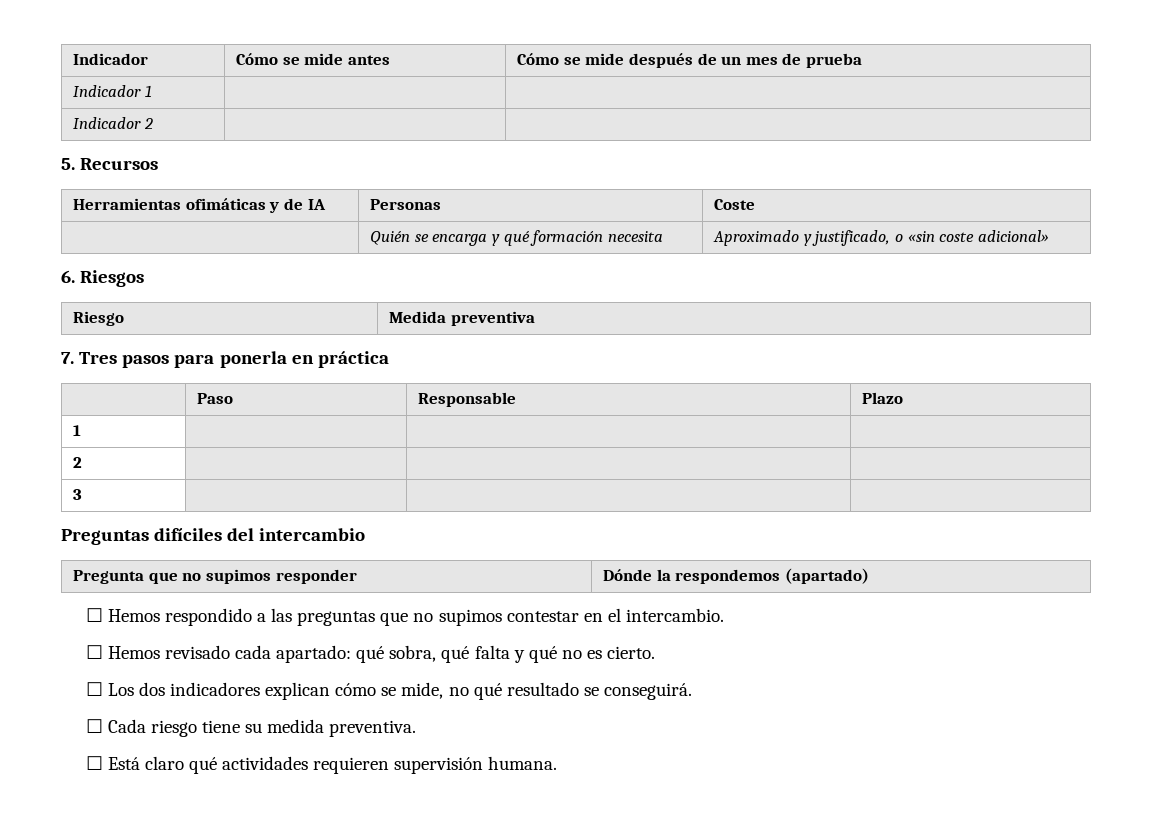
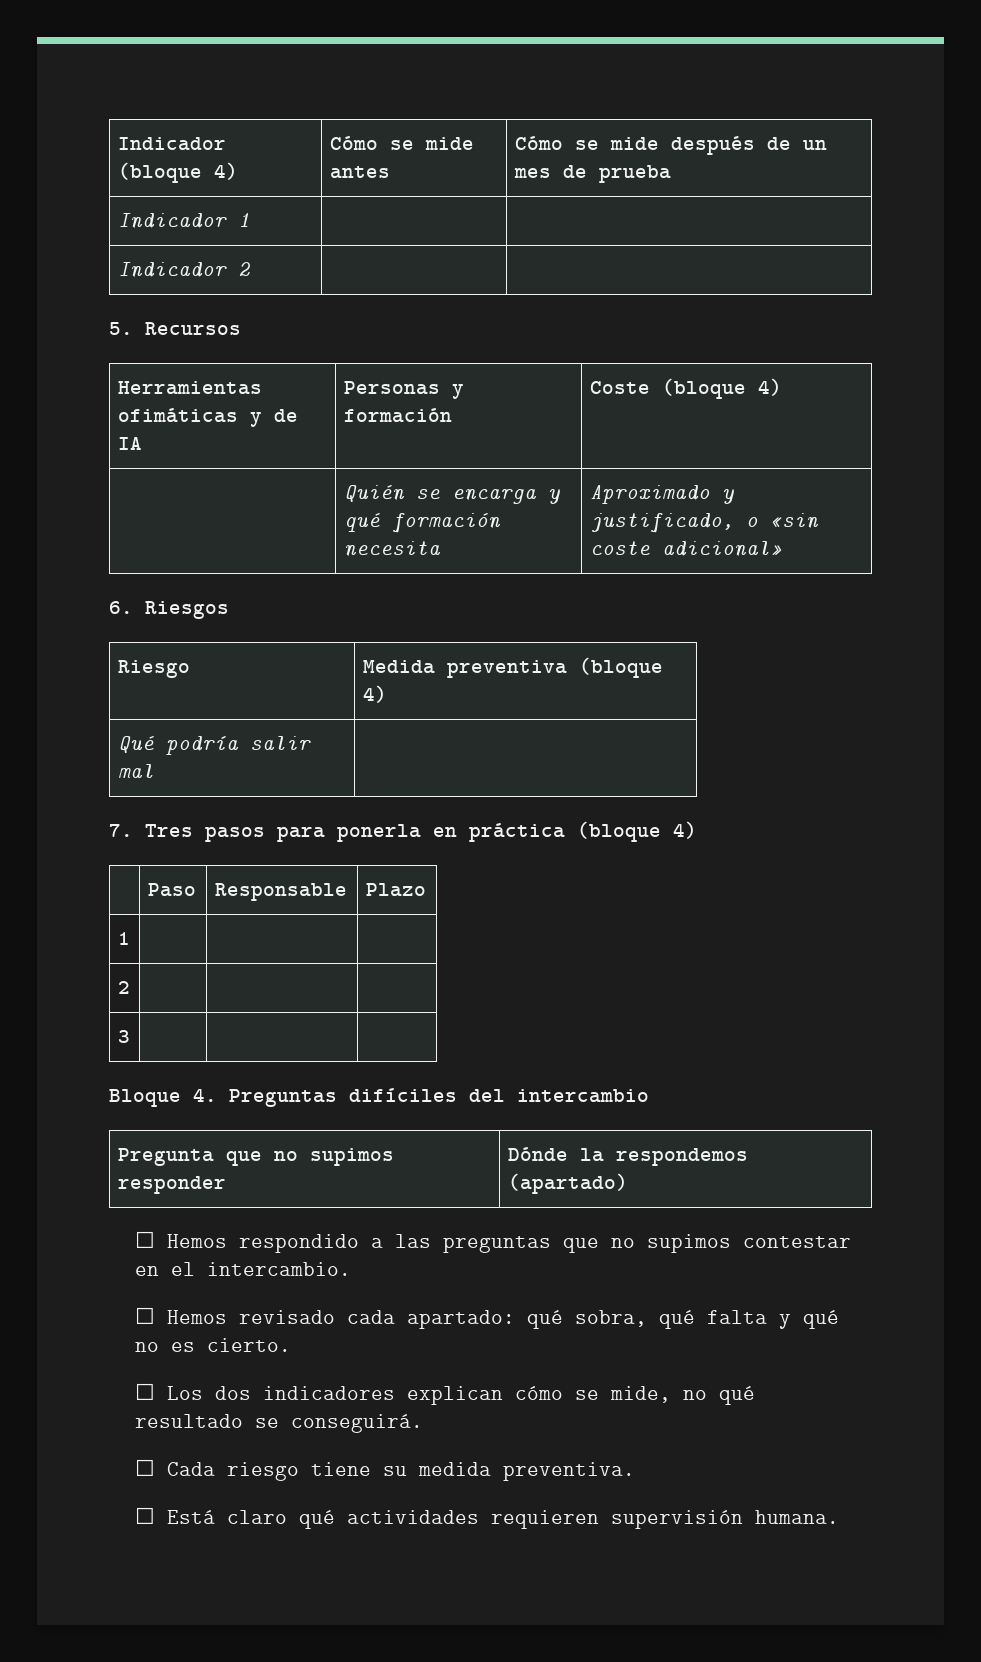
[73,53,149,65] Indicador -> [117,137,226,151] [117,162,238,183] Indicador (bloque 4)
(442, 204) none -> [451,384,464,399] [343,408,452,423] y formación
(756, 204) none -> [661,378,782,399] (bloque 4)
(535, 318) none -> [578,657,663,678] [362,685,387,703] [117,736,311,755] [117,764,154,778] (bloque 4) // Qué podría salir mal |
(389, 359) none -> [577,821,697,842] (bloque 4)
(83, 494) none -> [109,1088,217,1107] Bloque 4.

